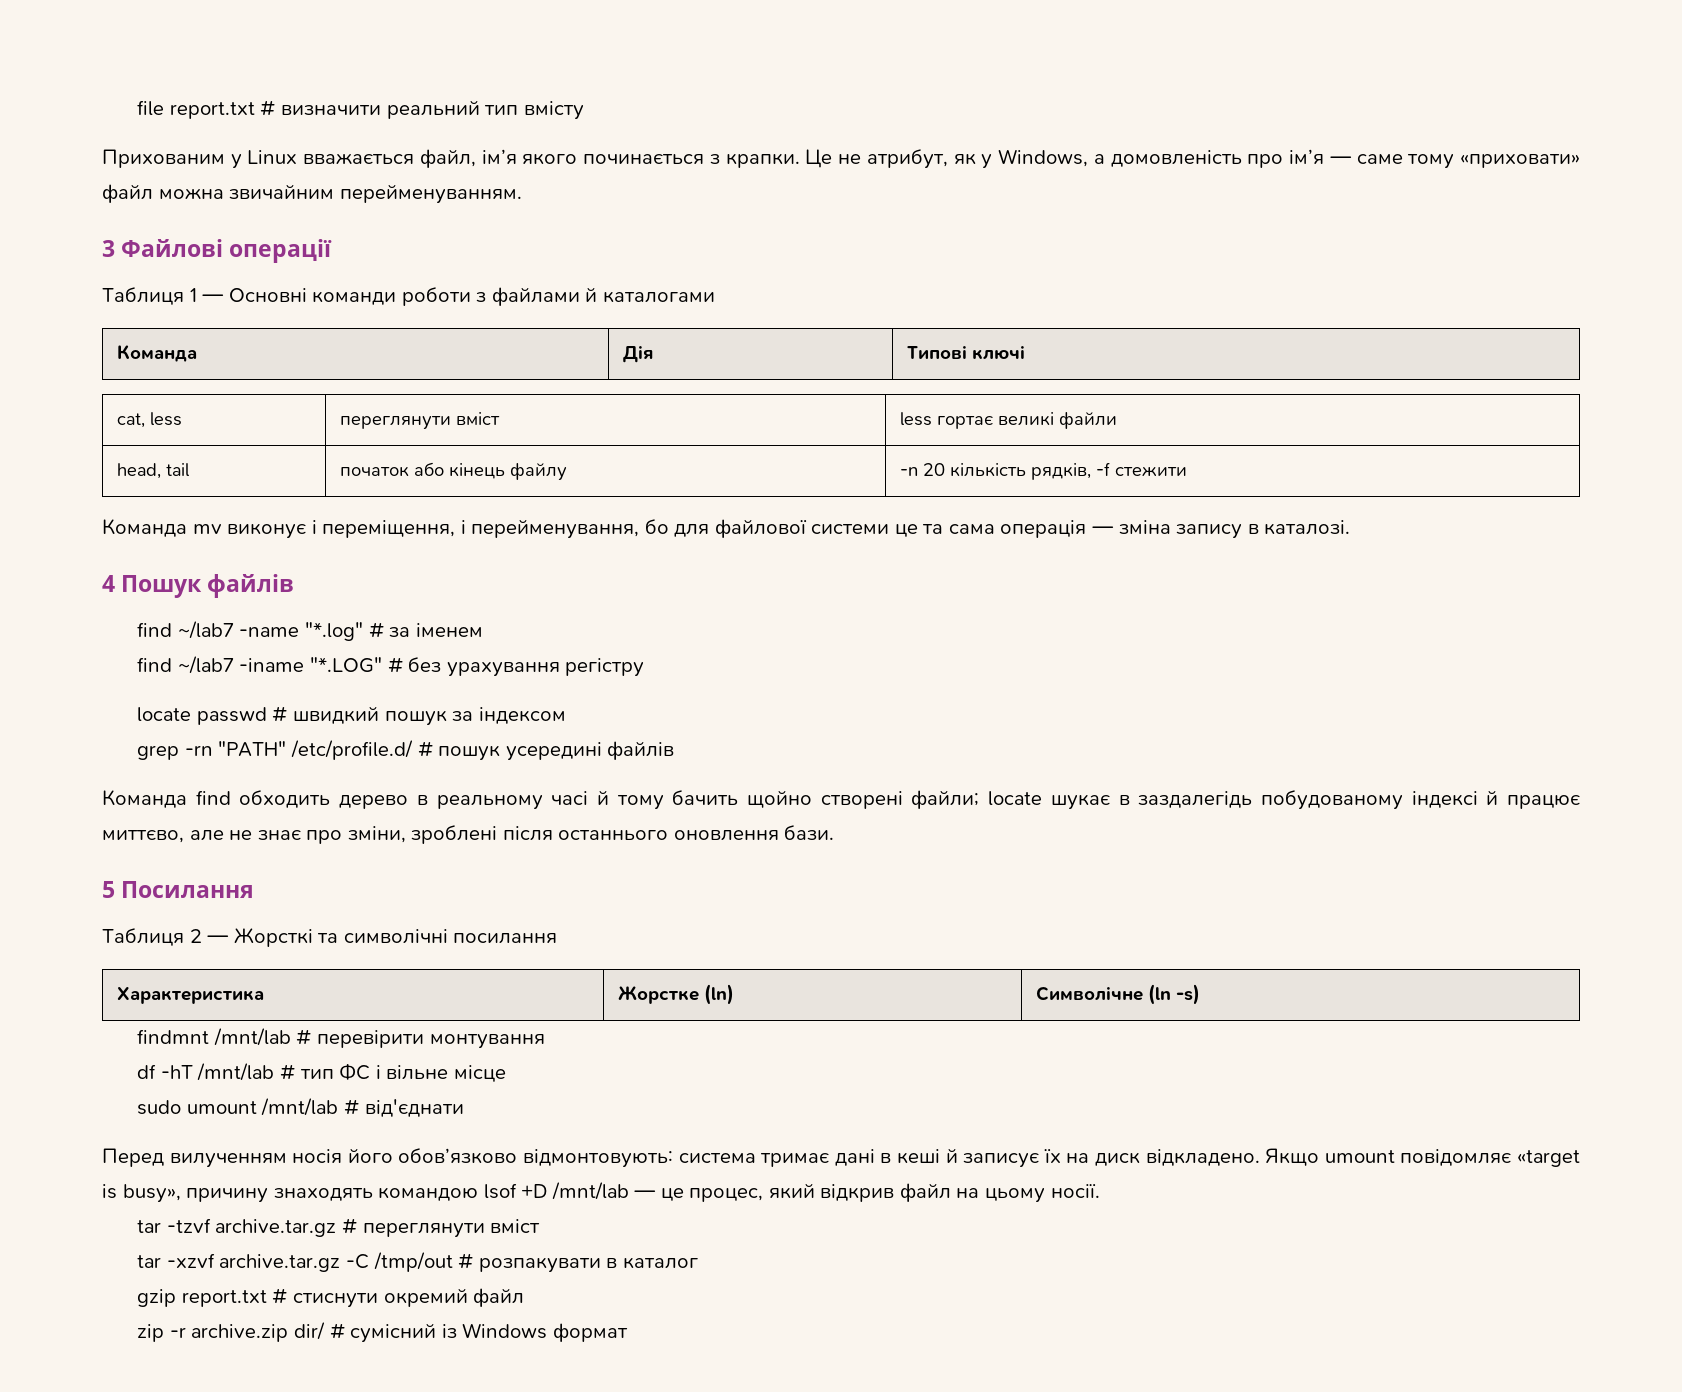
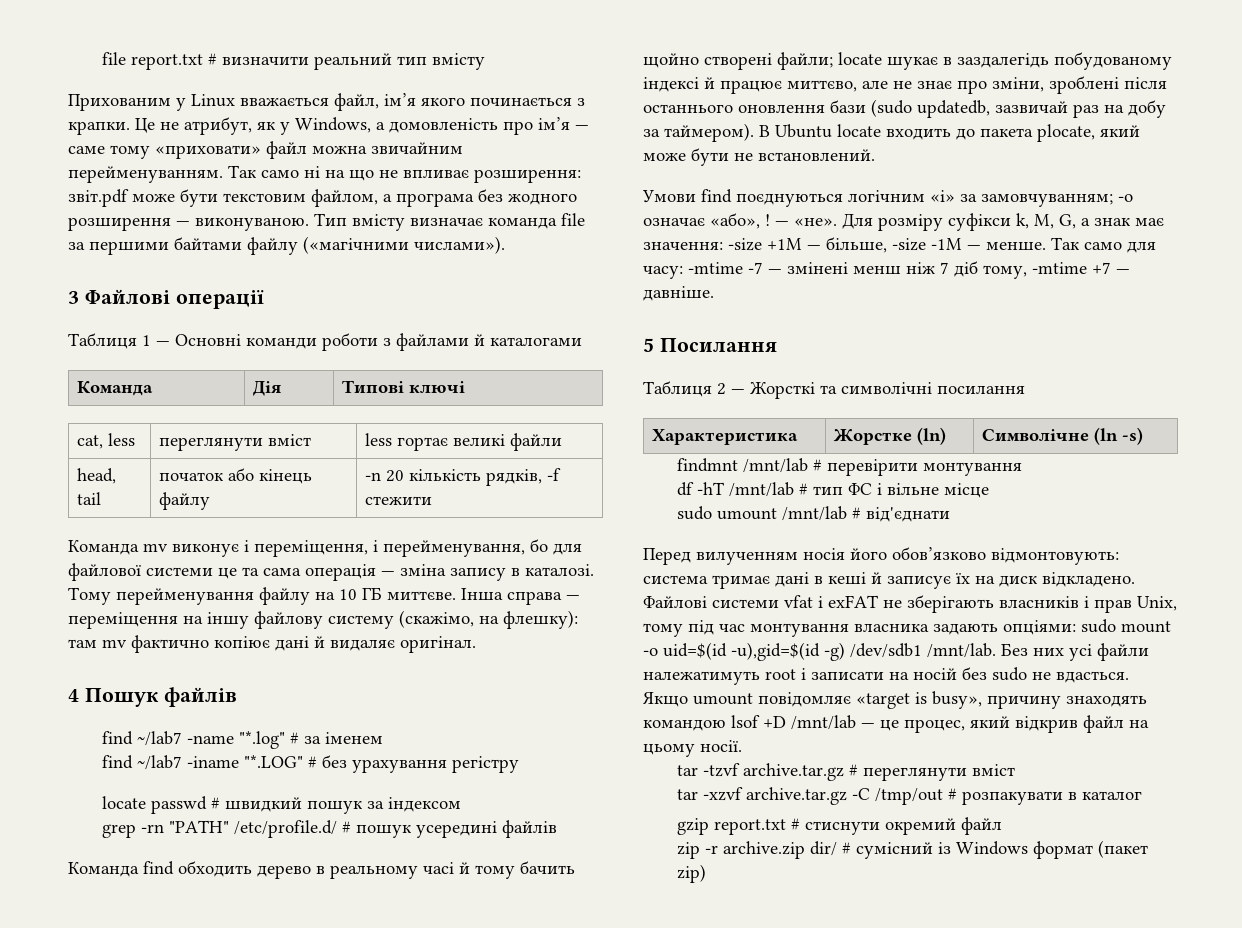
(522, 194) none -> [228,165,581,183] [68,189,577,207] [68,213,585,231] [68,236,505,255] Так само ні на що не впливає розширення: звіт.pdf може бути текстовим файлом, а програма без жодного розширення — виконуваною. Тип вмісту визначає команда file за першими байтами файлу («магічними числами»).
(1351, 527) none -> [68,587,580,605] [68,610,578,629] [68,635,476,653] Тому перейменування файлу на 10 ГБ миттєве. Інша справа — переміщення на іншу файлову систему (скажімо, на флешку): там mv фактично копіює дані й видаляє оригінал.
[784,825,835,840] бази. -> [830,99,1166,118] [643,123,1140,142] [643,148,875,166] [642,189,1133,207] [643,213,1164,231] [643,237,1156,253] [643,261,1130,279] [643,286,714,301] бази (sudo updatedb, зазвичай раз на добу за таймером). В Ubuntu locate входить до пакета plocate, який може бути не встановлений. // Умови find поєднуються логічним «і» за замовчуванням; -o означає «або», ! — «не». Для розміру суфікси k, M, G, а знак має значення: -size +1M — більше, -size -1M — менше. Так само для часу: -mtime -7 — змінені менш ніж 7 діб тому, -mtime +7 — давніше.
(1260, 1157) none -> [643,595,1177,613] [643,619,1171,637] [643,642,1149,661] [643,667,1129,685] Файлові системи vfat і exFAT не зберігають власників і прав Unix, тому під час монтування власника задають опціями: sudo mount -o uid=$(id -u),gid=$(id -g) /dev/sdb1 /mnt/lab. Без них усі файли належатимуть root і записати на носій без sudo не вдасться.
(628, 1332) none -> [1097,840,1148,858] [676,864,706,883] (пакет zip)

